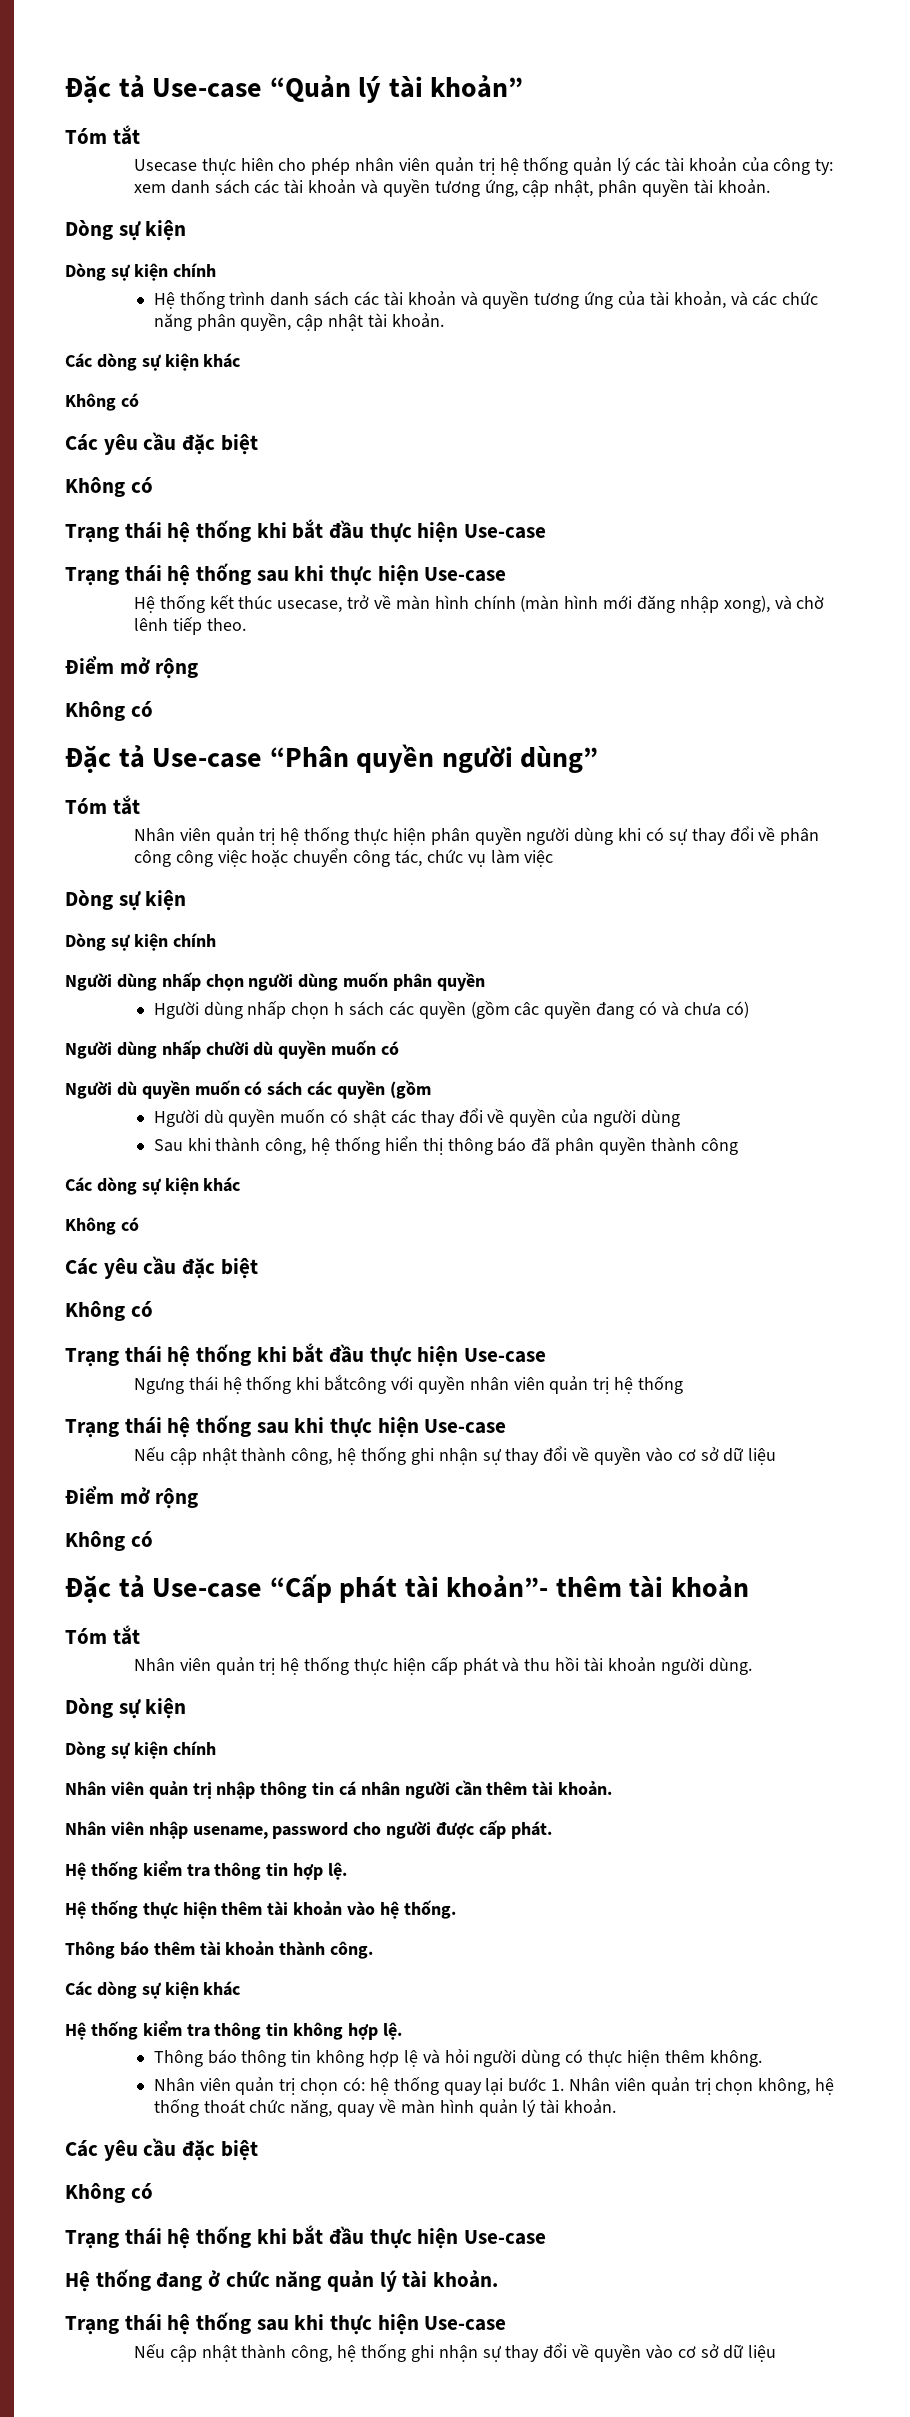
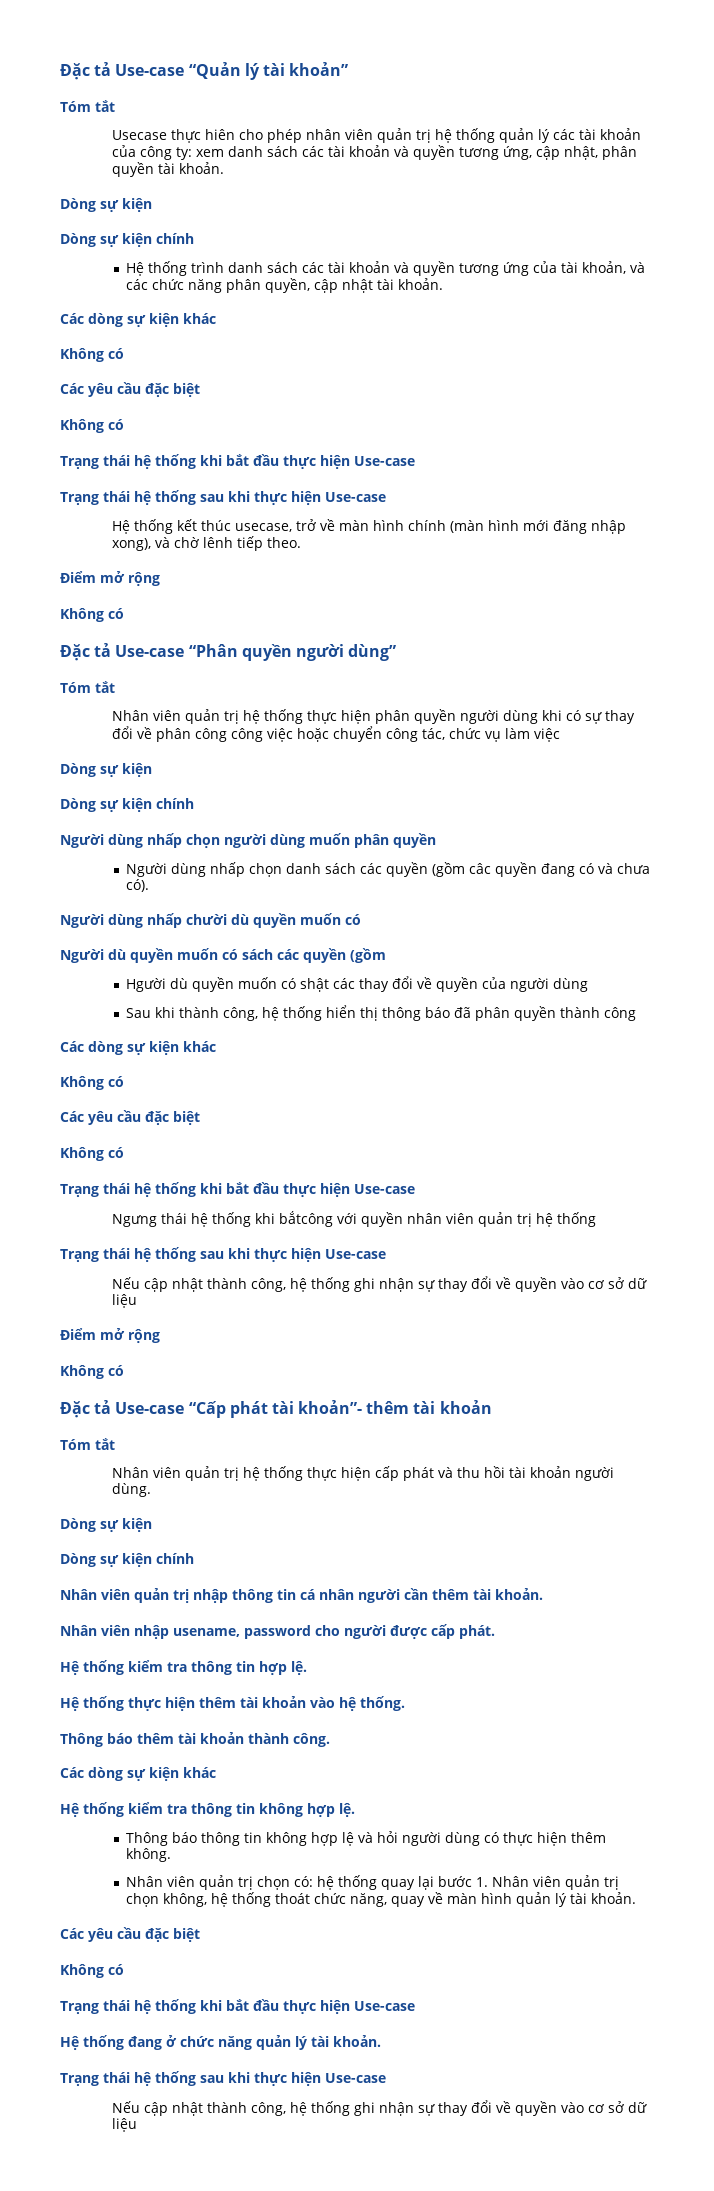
[153,1001,345,1019] Hgười dùng nhấp chọn h -> [126,862,322,877] Người dùng nhấp chọn danh
[725,1001,749,1018] có) -> [126,879,150,892] có).

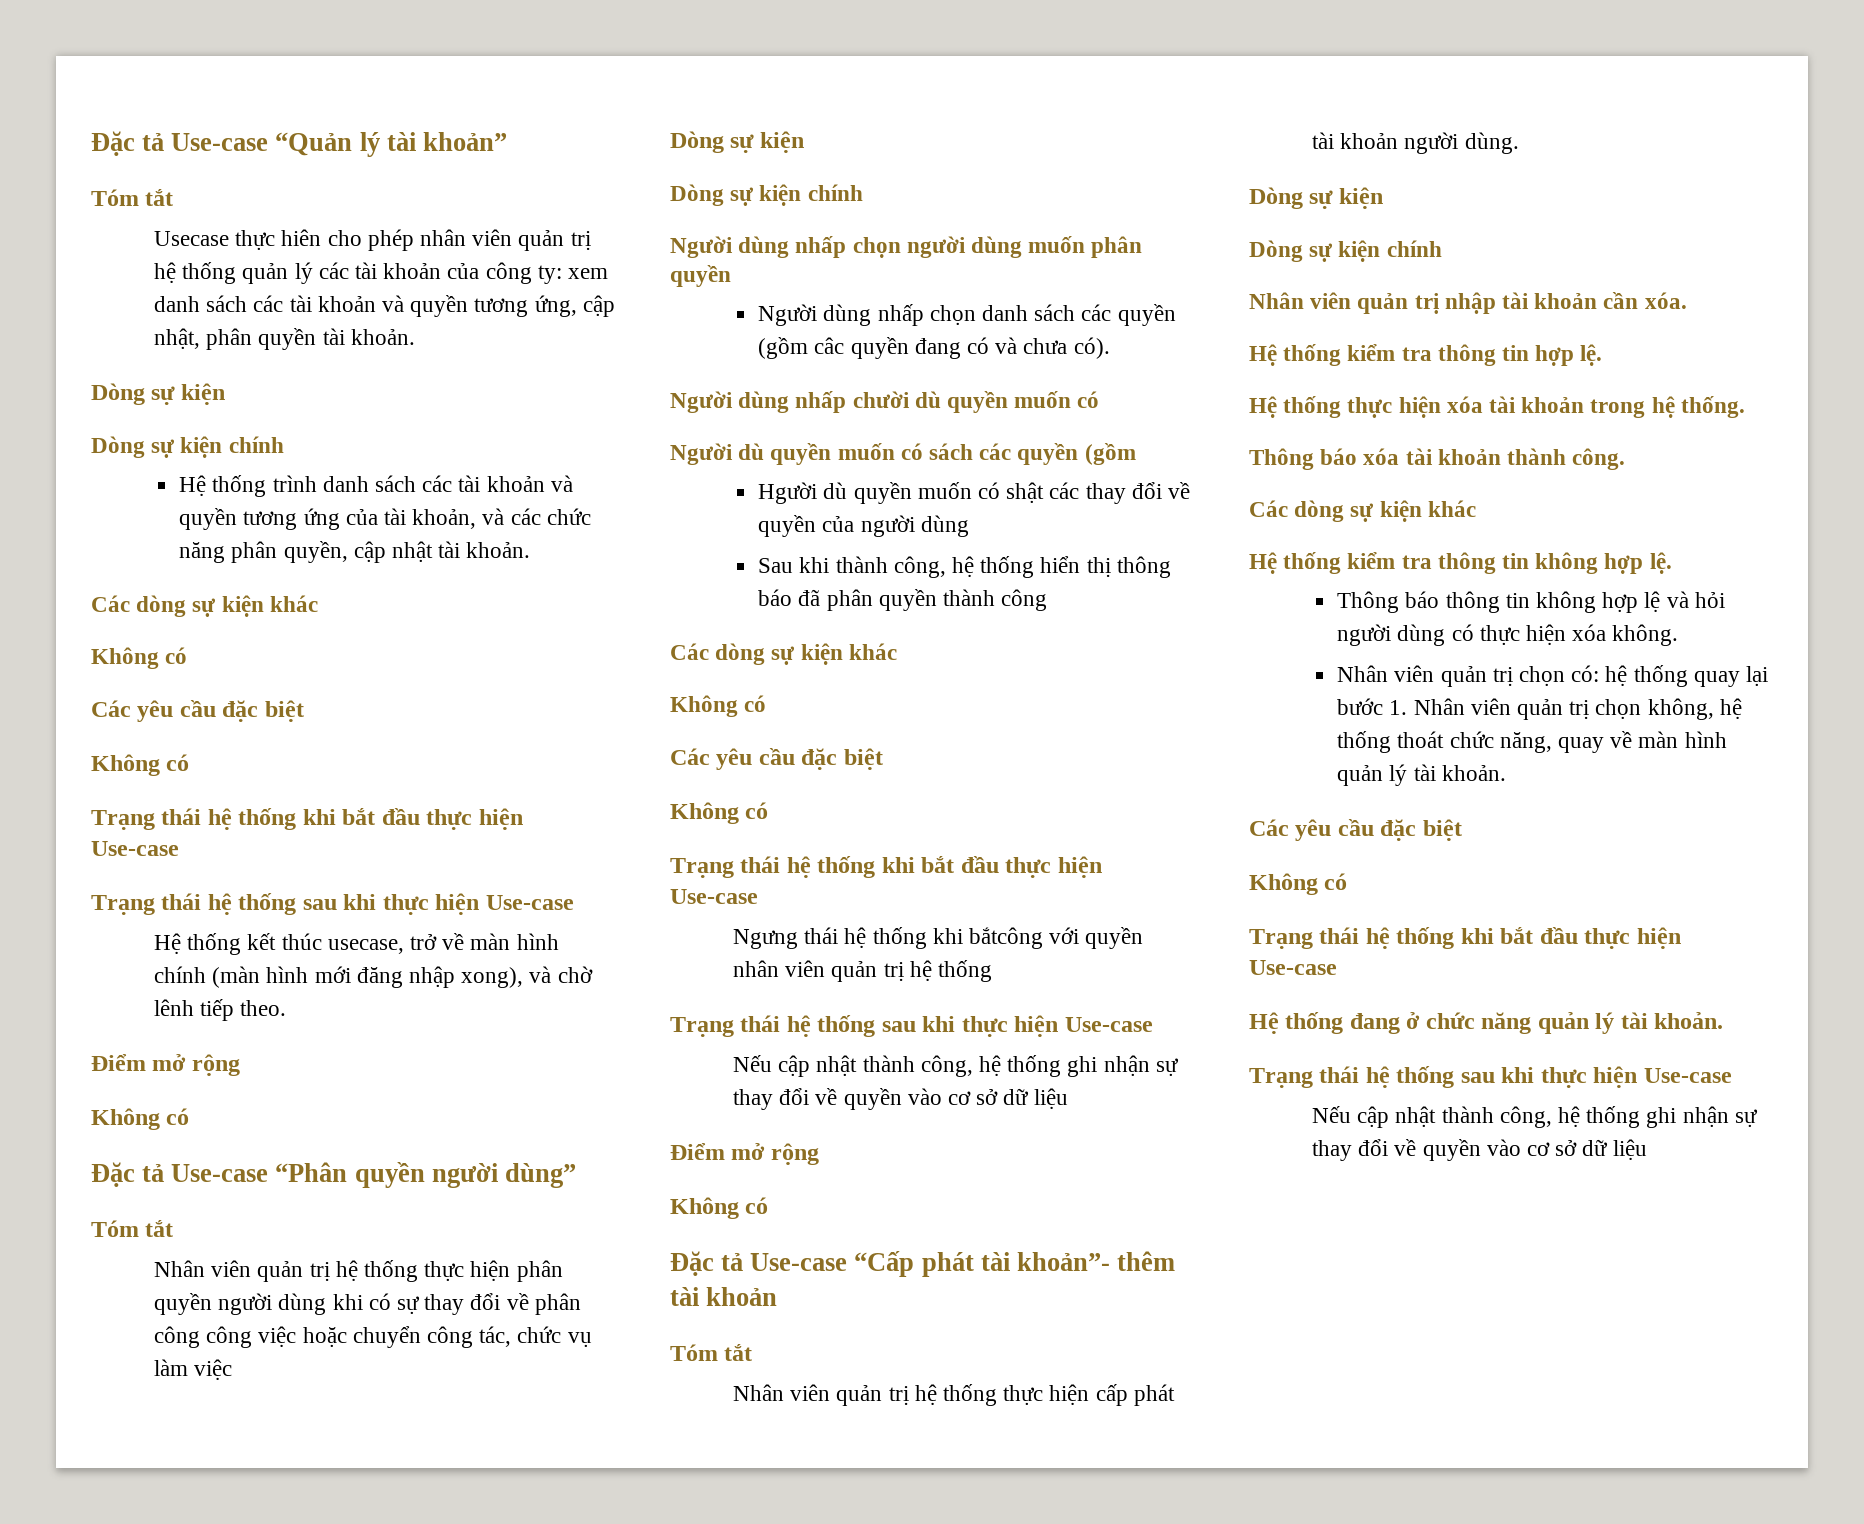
[437,1466,505,1478] và thu hồi -> (1175, 1395) none
[232,1588,543,1603] [60,1624,495,1640] thông tin cá nhân người cần thêm tài khoản. // Nhân viên nhập usename, password cho người được cấp phát. -> [1502,292,1687,309] tài khoản cần xóa.
[199,1696,335,1708] thêm tài khoản vào -> [1446,396,1646,418] xóa tài khoản trong
[137,1733,174,1744] thêm -> [1363,448,1400,465] xóa
[571,1832,607,1843] thêm -> [1572,624,1607,641] xóa

